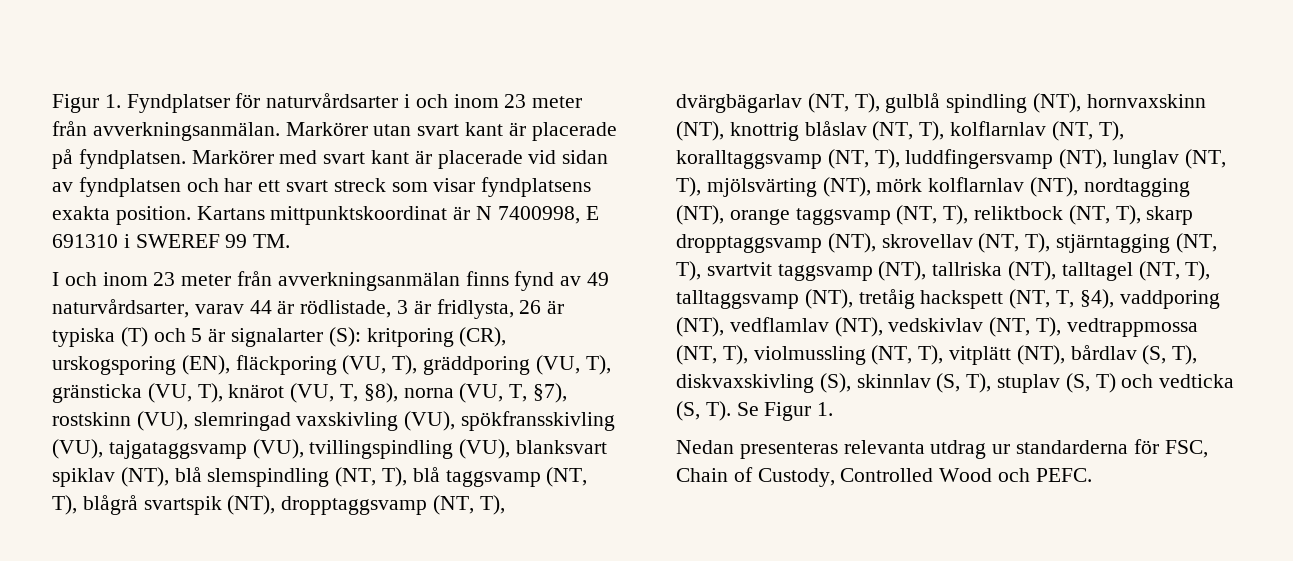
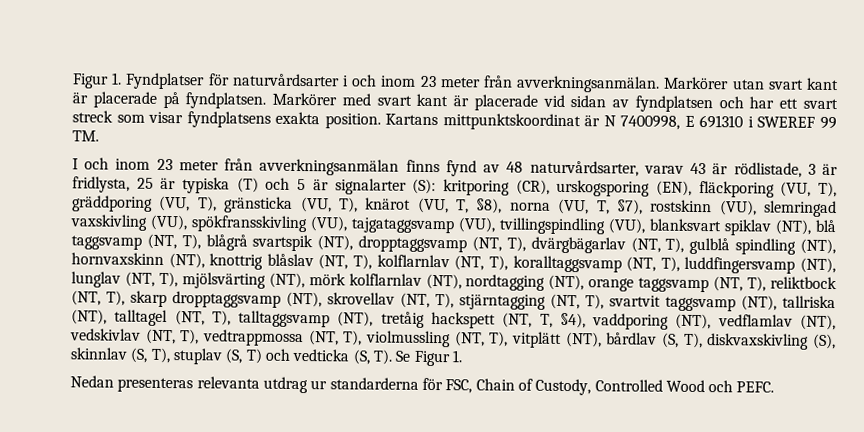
[587,272,610,286] 49 -> [506,161,524,173] 48
[249,300,272,314] 44 -> [690,162,707,175] 43
[519,300,542,314] 26 -> [136,177,154,189] 25
[207,467,440,487] slemspindling (NT, T), blå -> (836, 226) none

